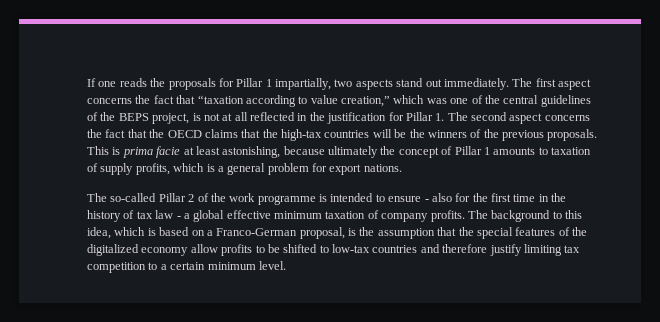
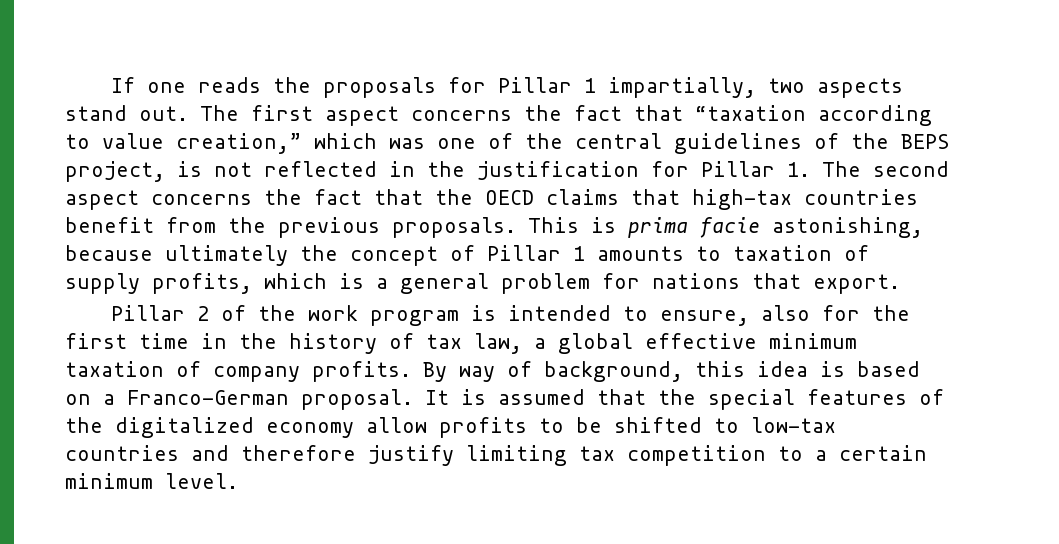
[425,78,509,90] out immediately. -> [139,106,188,121] out.
[222,112,248,121] at all -> (252, 169) none
[262,129,278,138] the -> (680, 197) none
[372,129,482,138] will be the winners of -> [65,217,216,233] benefit from
[183,146,220,155] at least -> (760, 227) none
[329,164,402,175] [87,193,157,202] export nations. // The so-called -> [652,273,900,294] nations that export. //
[257,195,316,205] programme -> [369,310,459,326] program
[388,196,429,202] ensure - -> [659,310,749,326] ensure,
[155,210,181,219] law - -> [474,333,522,354] law,
[467,210,582,222] [87,227,146,239] The background to this idea, which -> [423,361,808,382] By way of background, this idea
[299,227,435,239] proposal, is the assumption -> [301,389,585,410] proposal. It is assumed

